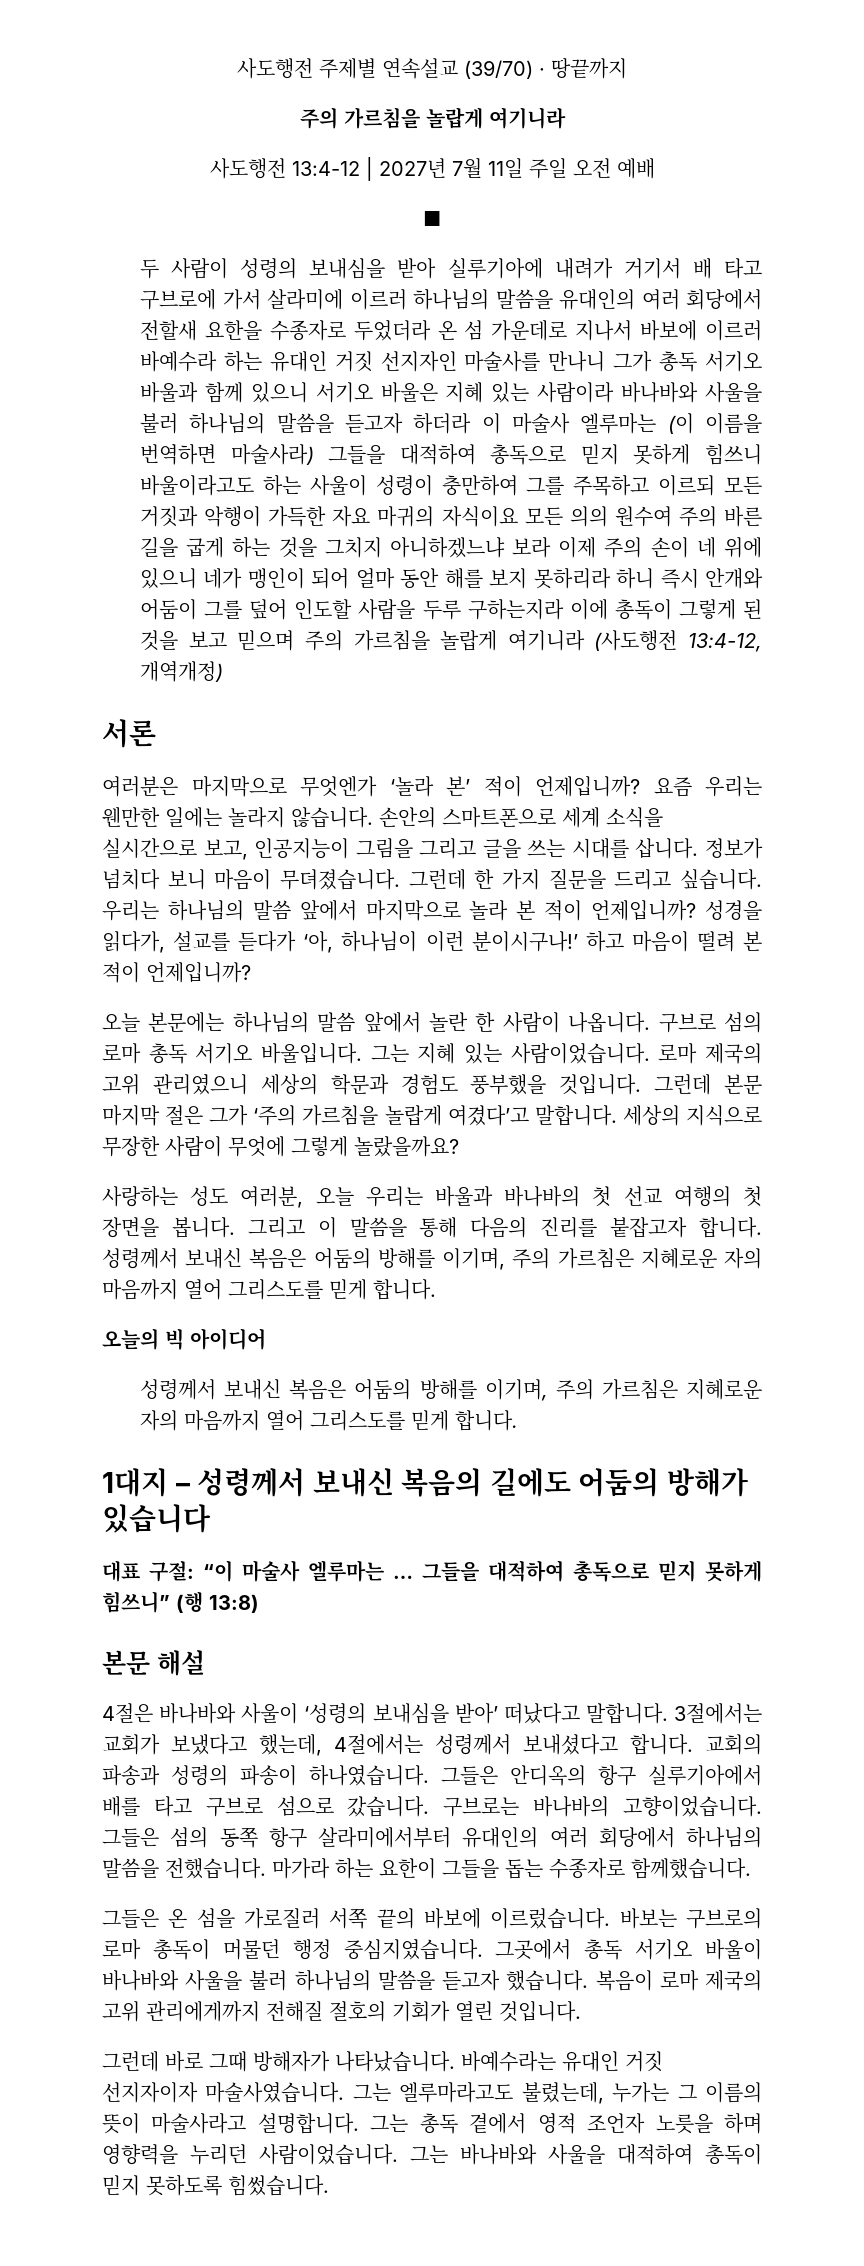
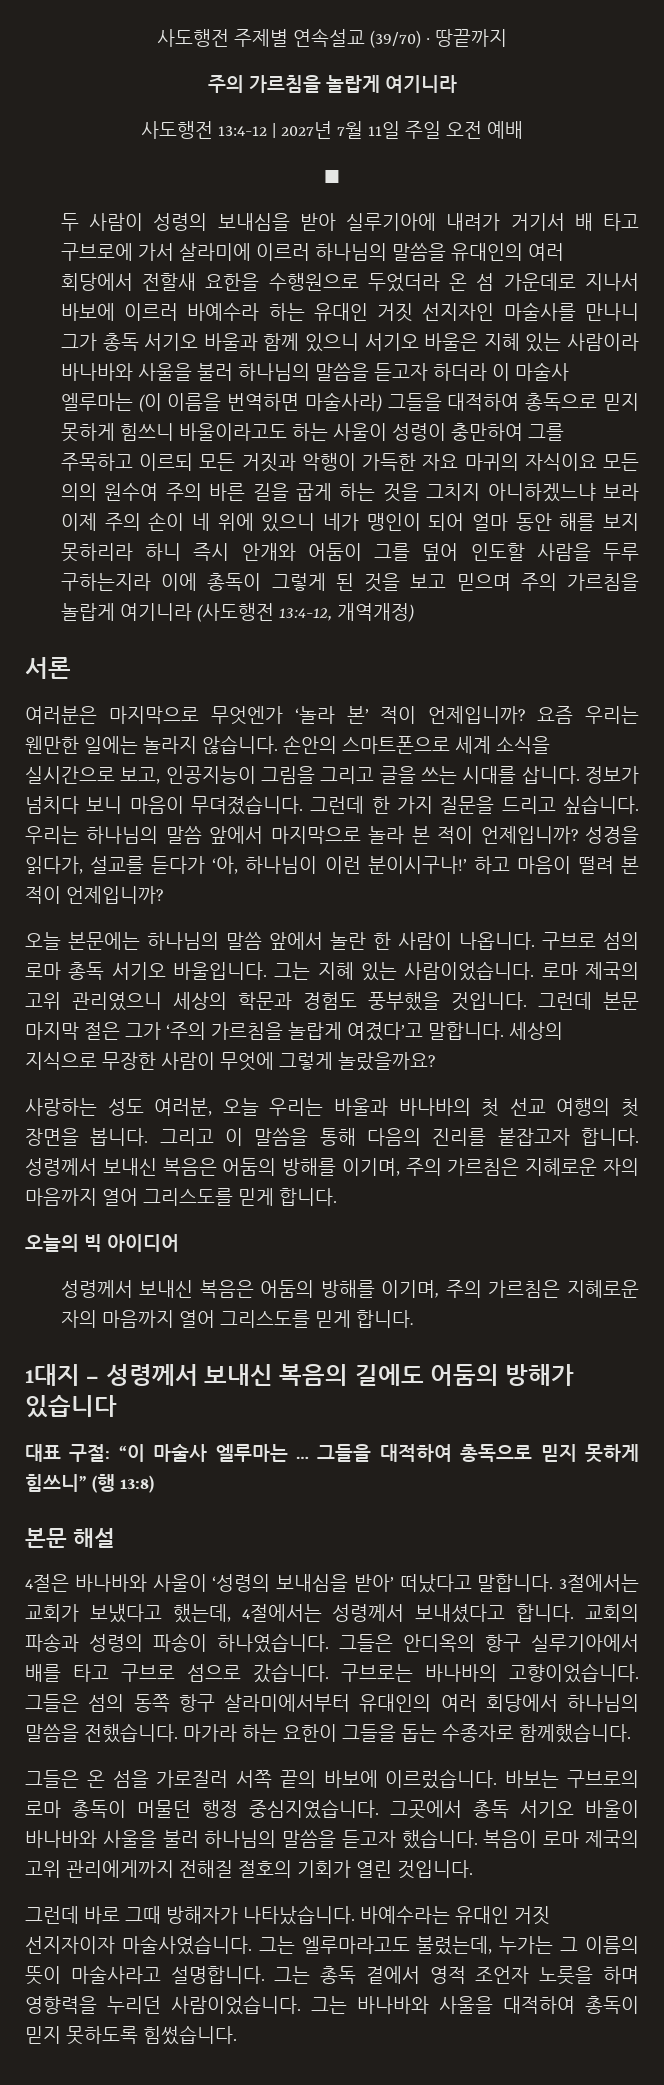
[269,320,346,341] 수종자로 -> [268,273,359,291] 수행원으로

